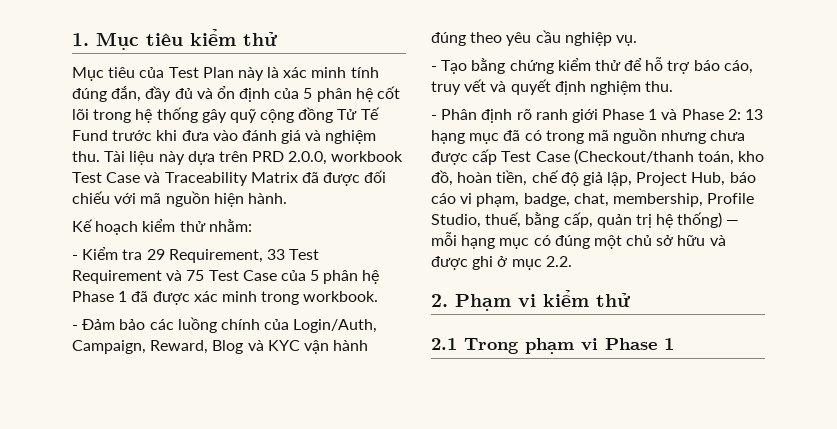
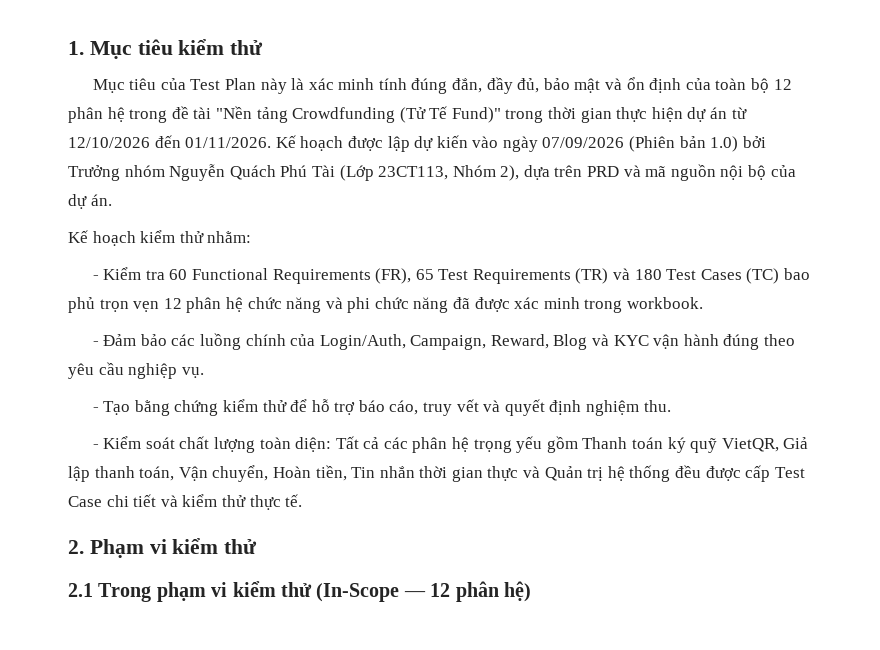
[174,88,193,99] đủ -> [517,78,601,93] đủ, bảo mật
[303,86,401,102] [72,107,380,123] [72,130,377,144] [72,151,404,165] [72,170,387,186] [72,191,287,207] 5 phân hệ cốt lõi trong hệ thống gây quỹ cộng đồng Tử Tế Fund trước khi đưa vào đánh giá và nghiệm thu. Tài liệu này dựa trên PRD 2.0.0, workbook Test Case và Traceability Matrix đã được đối chiếu với mã nguồn hiện hành. -> [715,78,792,93] [68,106,747,123] [68,135,766,152] [68,164,796,181] [68,194,112,209] toàn bộ 12 phân hệ trong đề tài "Nền tảng Crowdfunding (Tử Tế Fund)" trong thời gian thực hiện dự án từ 12/10/2026 đến 01/11/2026. Kế hoạch được lập dự kiến vào ngày 07/09/2026 (Phiên bản 1.0) bởi Trưởng nhóm Nguyễn Quách Phú Tài (Lớp 23CT113, Nhóm 2), dựa trên PRD và mã nguồn nội bộ của dự án.
[146,249,320,263] [72,270,380,284] [72,291,128,302] 29 Requirement, 33 Test Requirement và 75 Test Case của 5 phân hệ Phase 1 -> [169,268,810,284] [68,297,449,313] 60 Functional Requirements (FR), 65 Test Requirements (TR) và 180 Test Cases (TC) bao phủ trọn vẹn 12 phân hệ chức năng và phi chức năng
[441,109,764,123] [431,128,746,144] [431,149,765,165] [431,170,756,186] [431,193,755,207] [431,212,740,228] [431,232,726,249] [431,256,572,270] Phân định rõ ranh giới Phase 1 và Phase 2: 13 hạng mục đã có trong mã nguồn nhưng chưa được cấp Test Case (Checkout/thanh toán, kho đồ, hoàn tiền, chế độ giả lập, Project Hub, báo cáo vi phạm, badge, chat, membership, Profile Studio, thuế, bằng cấp, quản trị hệ thống) — mỗi hạng mục có đúng một chủ sở hữu và được ghi ở mục 2.2. -> [103,436,809,453] [68,465,805,482] [68,494,303,510] Kiểm soát chất lượng toàn diện: Tất cả các phân hệ trọng yếu gồm Thanh toán ký quỹ VietQR, Giả lập thanh toán, Vận chuyển, Hoàn tiền, Tin nhắn thời gian thực và Quản trị hệ thống đều được cấp Test Case chi tiết và kiểm thử thực tế.
[605,338,674,350] Phase 1 -> [232,581,531,602] kiểm thử (In-Scope — 12 phân hệ)

